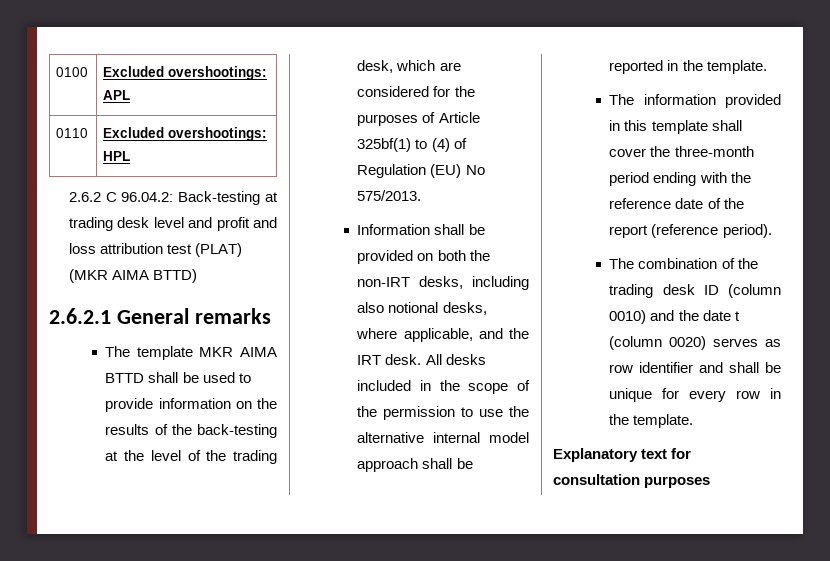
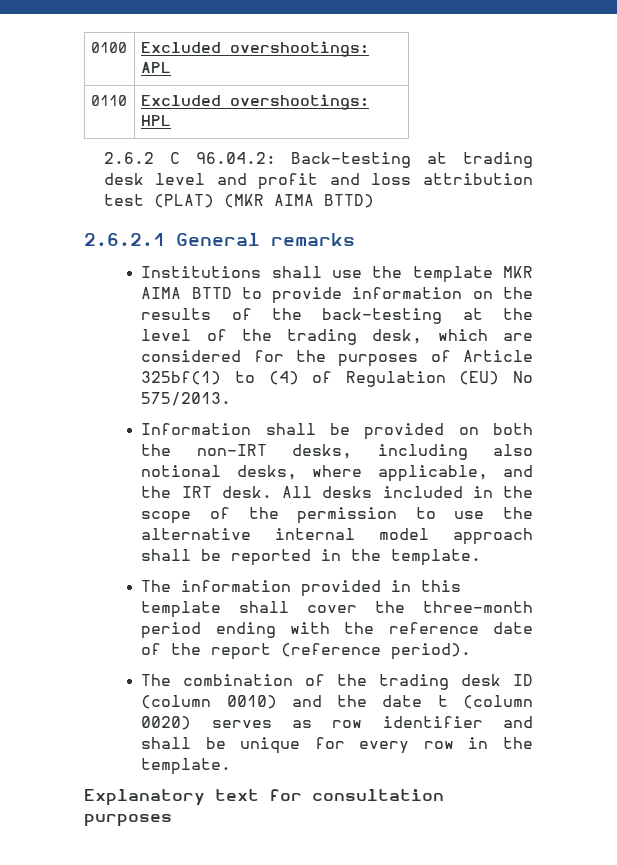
[105,346,131,357] The -> [141,266,403,278] Institutions shall use the
[148,372,235,383] shall be used -> (232, 293) none

